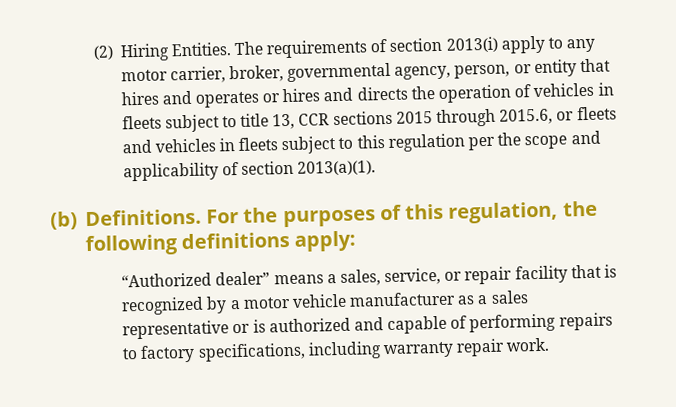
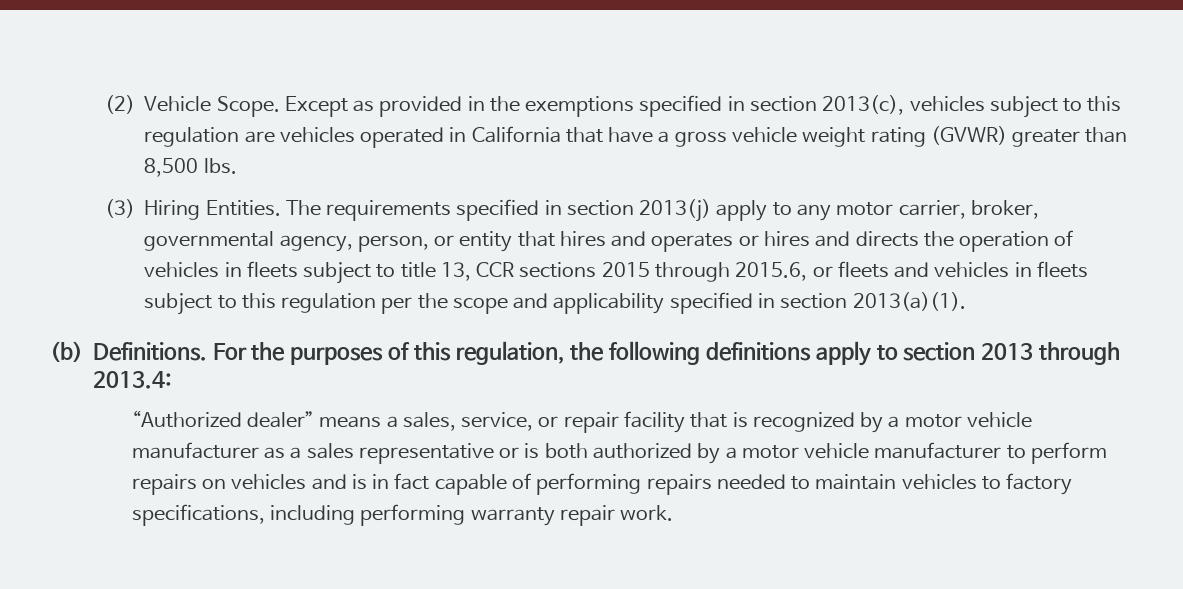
[119,36,498,62] Hiring Entities. The requirements of section 2013(i) -> [144,95,1122,118] [144,126,1128,148] [144,158,237,177] [104,199,712,222] Vehicle Scope. Except as provided in the exemptions specified in section 2013(c), vehicles subject to this regulation are vehicles operated in California that have a gross vehicle weight rating (GVWR) greater than 8,500 lbs. // (3) Hiring Entities. The requirements specified in section 2013(j)
[221,161,239,176] of -> [669,292,775,314] specified in
[294,230,357,252] apply: -> [815,341,1120,366] [92,371,172,389] apply to section 2013 through 2013.4:
[268,312,613,335] authorized and capable of performing repairs -> [544,442,1107,464] [131,473,977,495] both authorized by a motor vehicle manufacturer to perform repairs on vehicles and is in fact capable of performing repairs needed to maintain vehicles
(382, 350) none -> [360,504,466,526] performing

